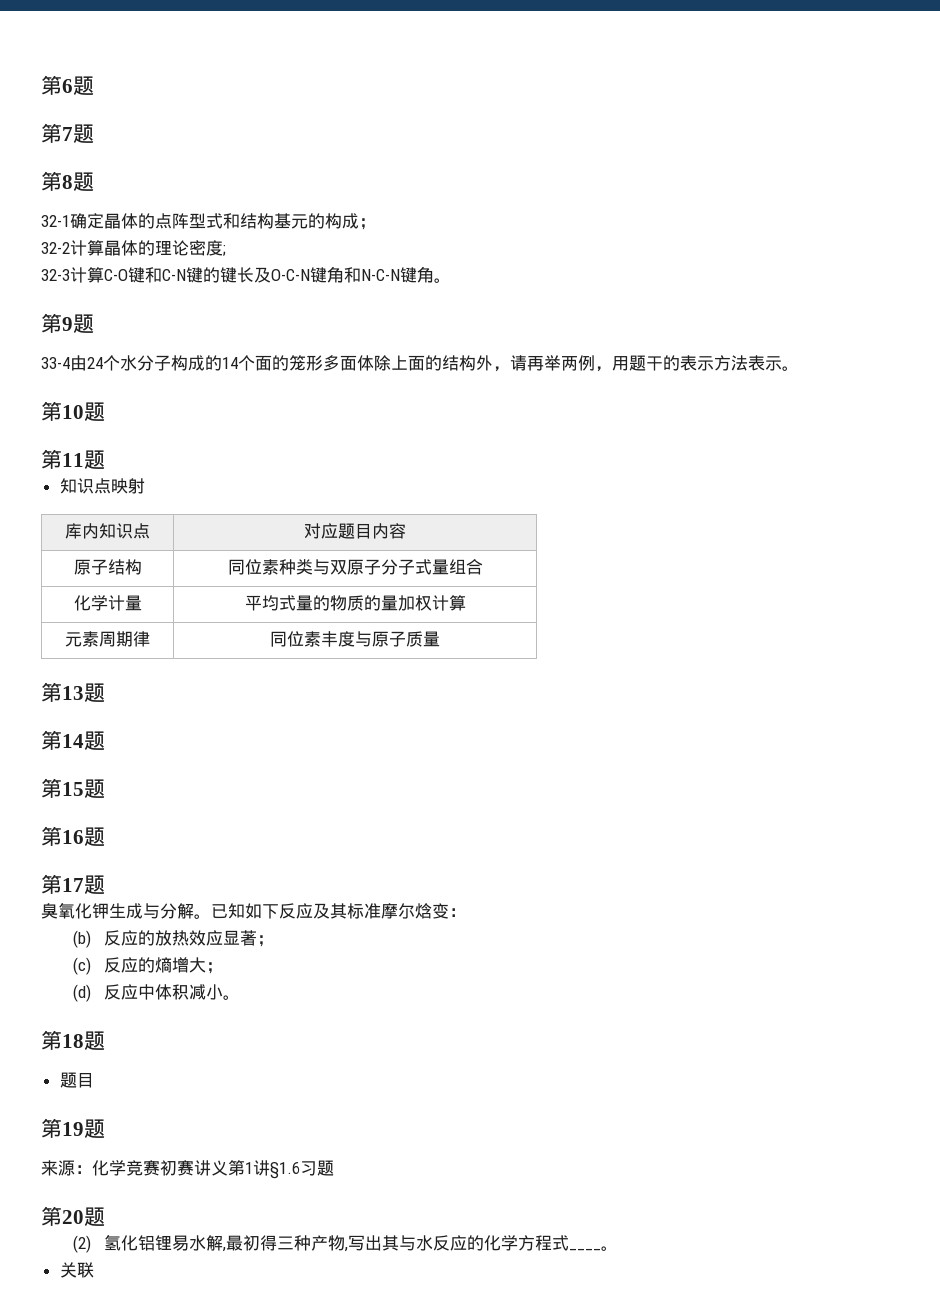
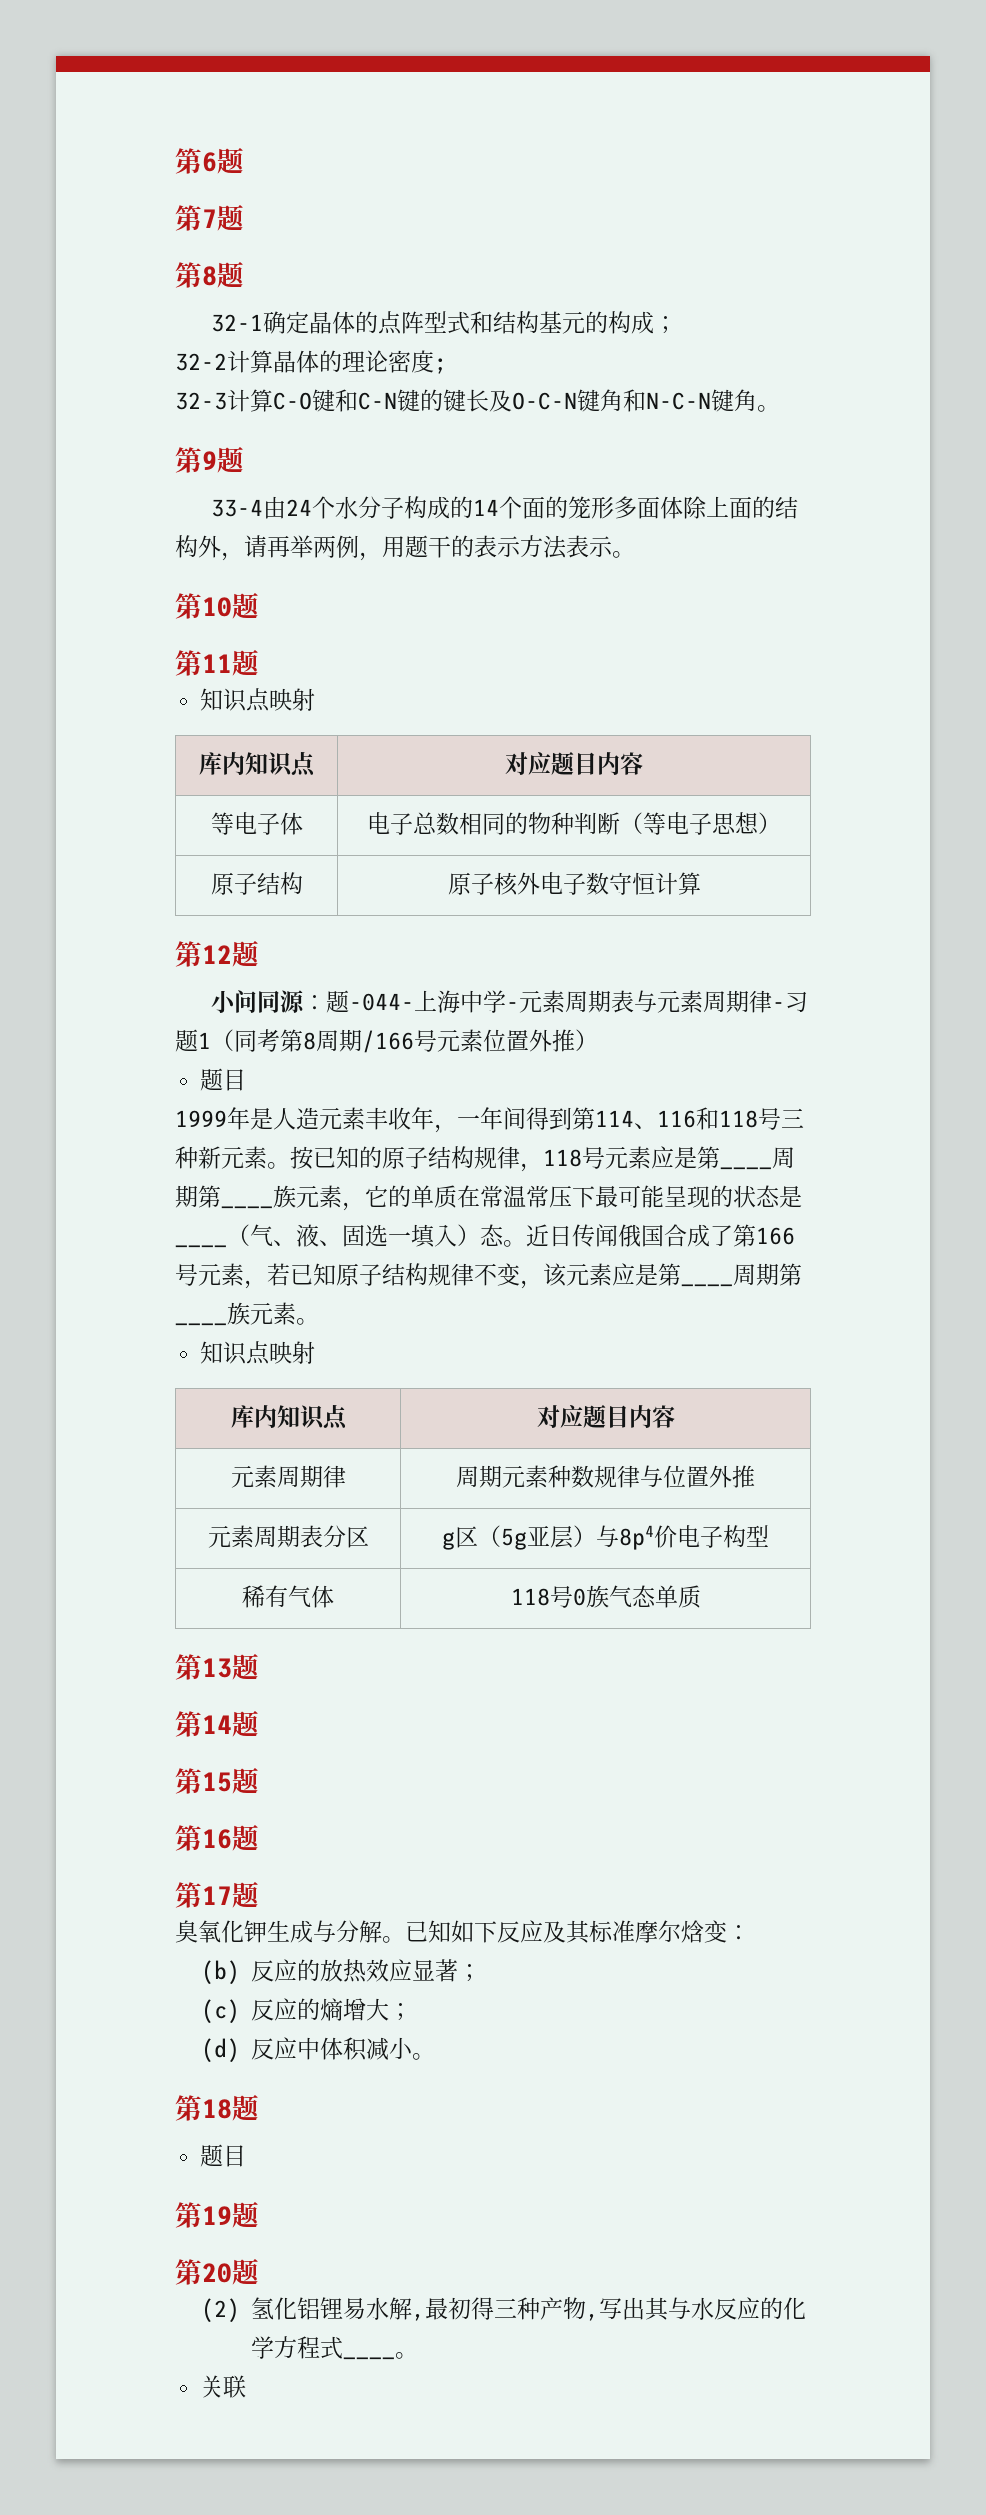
[73,559,142,575] [227,559,483,575] [73,595,142,611] [244,595,466,611] [65,631,150,647] [270,631,440,647] 原子结构 | 同位素种类与双原子分子式量组合 // 化学计量 | 平均式量的物质的量加权计算 // 元素周期律 | 同位素丰度与原子质量 -> [210,812,303,835] [367,812,781,835] [210,872,303,895] [447,872,701,896] [175,940,259,967] [210,990,808,1013] [175,1029,598,1053] [200,1068,247,1091] [175,1107,804,1133] [175,1146,795,1172] [175,1185,802,1211] [175,1224,795,1248] [175,1263,802,1289] [175,1302,319,1326] [200,1341,316,1365] [230,1404,348,1430] [536,1404,675,1428] [230,1465,346,1488] [456,1465,755,1488] [207,1525,369,1548] [442,1525,769,1550] [242,1585,334,1608] [510,1585,701,1608] 等电子体 | 电子总数相同的物种判断（等电子思想） // 原子结构 | 原子核外电子数守恒计算 // 第12题 // 小问同源：题-044-上海中学-元素周期表与元素周期律-习题1（同考第8周期/166号元素位置外推） // 题目 // 1999年是人造元素丰收年，一年间得到第114、116和118号三种新元素。按已知的原子结构规律，118号元素应是第____周期第____族元素，它的单质在常温常压下最可能呈现的状态是____（气、液、固选一填入）态。近日传闻俄国合成了第166号元素，若已知原子结构规律不变，该元素应是第____周期第____族元素。 // 知识点映射 // 库内知识点 | 对应题目内容 // 元素周期律 | 周期元素种数规律与位置外推 // 元素周期表分区 | g区（5g亚层）与8p4价电子构型 // 稀有气体 | 118号0族气态单质
[41,1160,334,1179] // 来源：化学竞赛初赛讲义第1讲§1.6习题 -> (259, 2214) none

